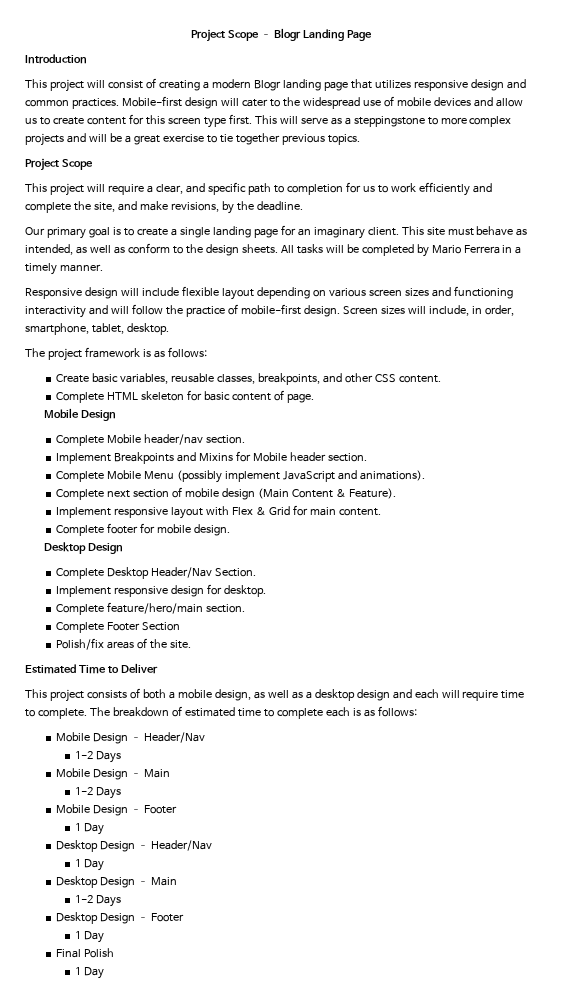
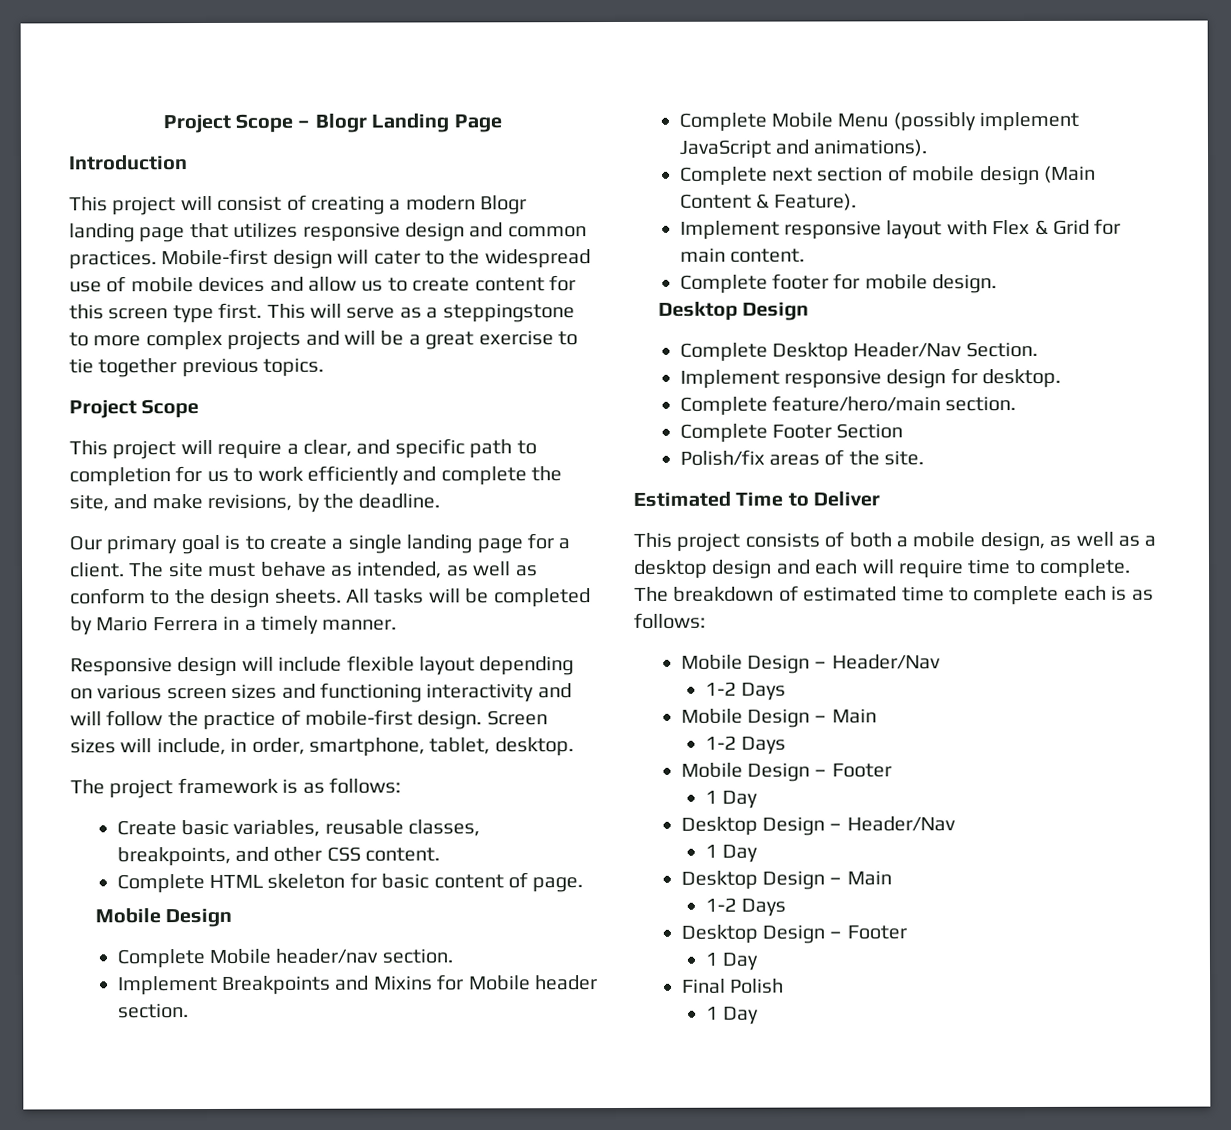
[297,226,424,239] an imaginary client. This -> [558,538,571,550] [69,562,165,578] a client. The

